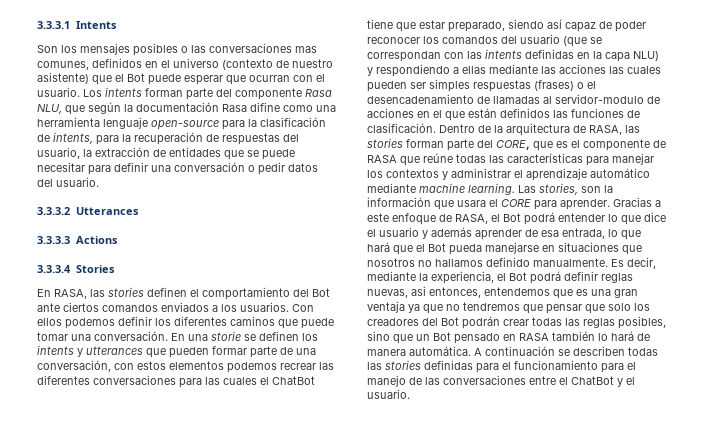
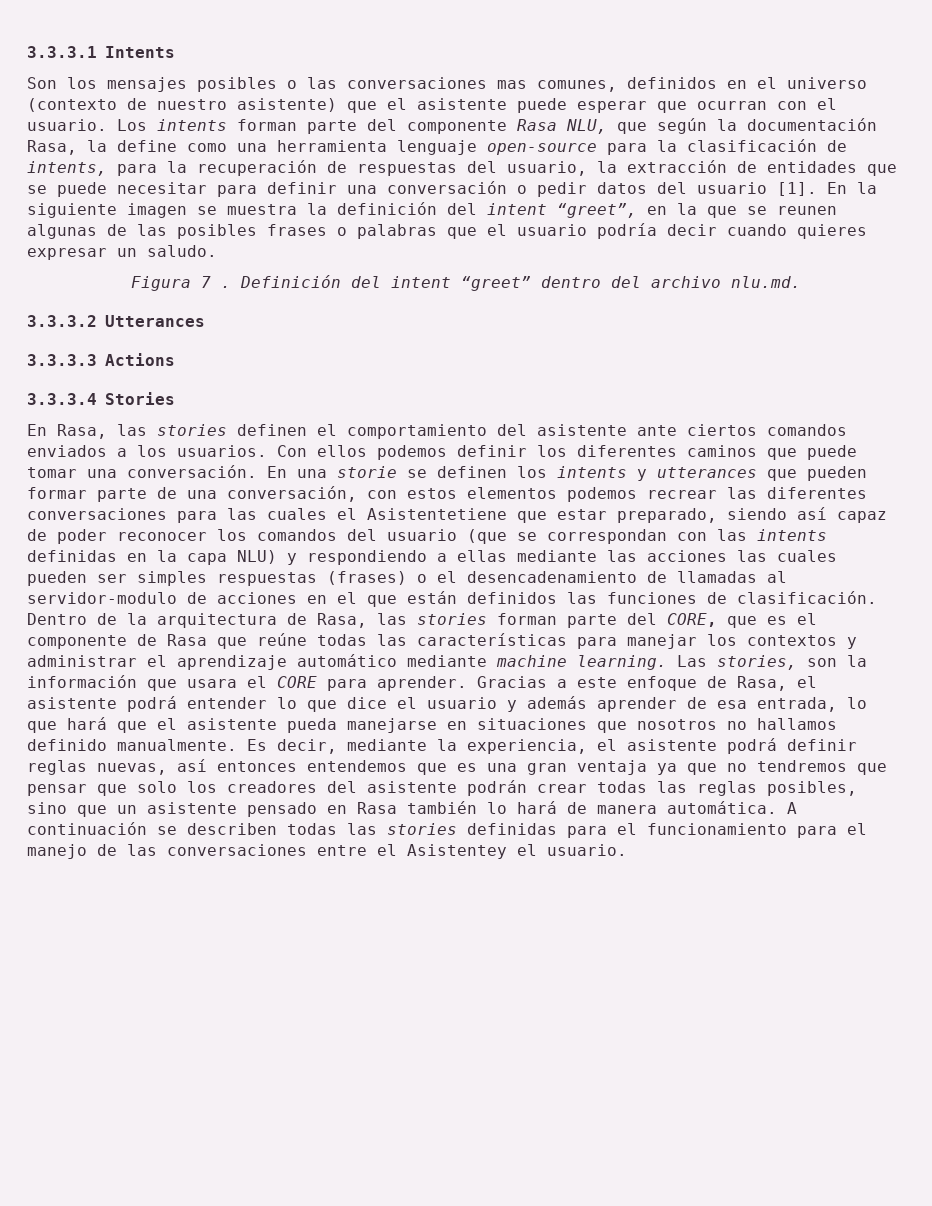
[127,73,145,82] Bot -> [417,98,507,110] asistente
[222,102,280,112] Rasa difine -> [27,140,177,155] Rasa, la define
[56,177,99,187] usuario. -> [697,182,877,196] [27,202,837,218] [27,223,867,239] [27,245,217,260] [131,275,801,291] usuario [1]. En la siguiente imagen se muestra la definición del intent “greet”, en la que se reunen algunas de las posibles frases o palabras que el usuario podría decir cuando quieres expresar un saludo. // Figura 7 . Definición del intent “greet” dentro del archivo nlu.md.
[54,289,87,299] RASA, -> [57,424,107,439] Rasa,
[312,288,330,297] Bot -> [537,424,627,436] asistente
[272,376,315,385] [367,19,393,29] ChatBot tiene -> [367,508,507,520] Asistentetiene
[589,125,622,135] RASA, -> [317,613,367,628] Rasa,
[367,155,397,163] RASA -> [167,634,207,646] Rasa
[455,213,521,224] RASA, el Bot -> [737,676,817,691] [27,697,117,709] Rasa, el asistente
[428,243,446,252] Bot -> [187,718,277,730] asistente
[509,272,527,281] Bot -> [627,739,717,751] asistente
[411,286,481,298] asi entonces, -> [177,759,297,772] así entonces
[441,317,459,326] Bot -> [367,781,457,793] asistente
[433,332,451,341] Bot -> [147,802,237,814] asistente
[519,333,549,341] RASA -> [357,802,397,814] Rasa
[571,376,623,387] ChatBot y -> [407,844,507,859] Asistentey

